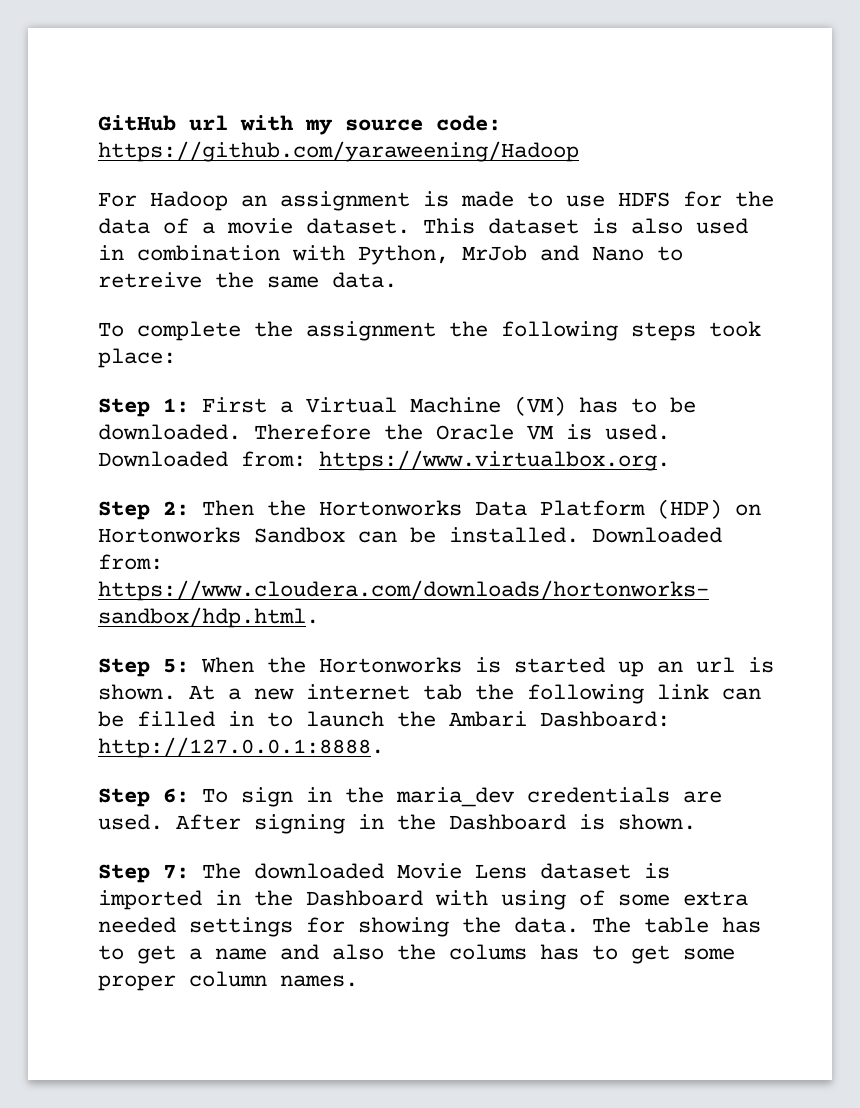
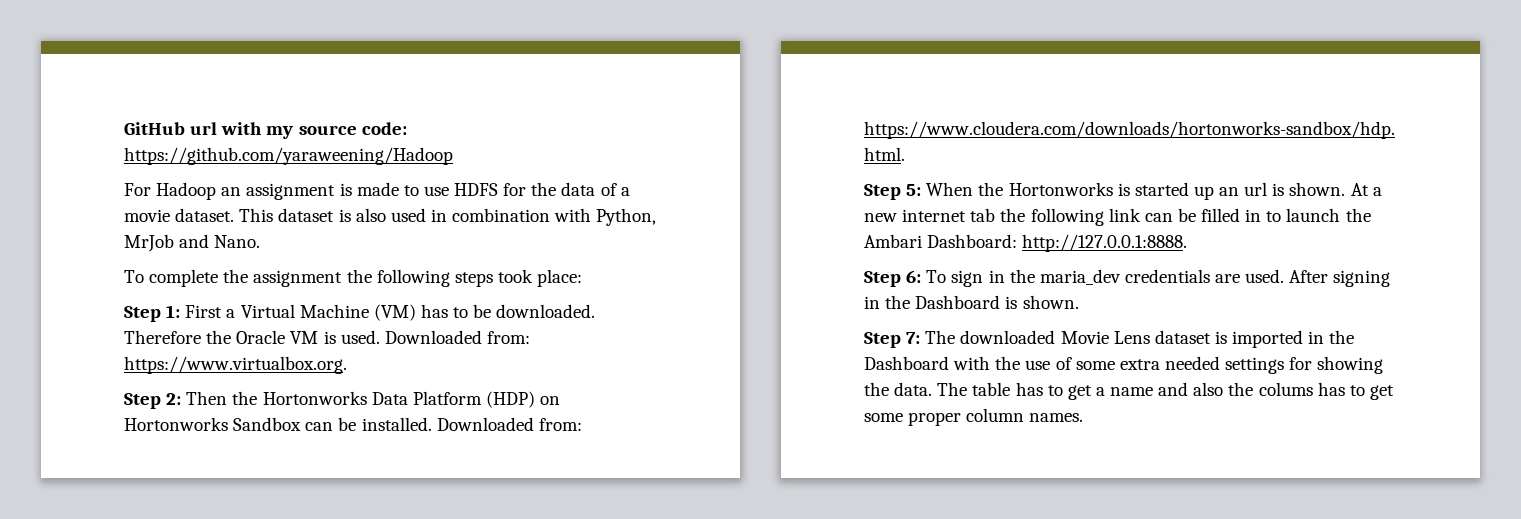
[592,246,683,261] [98,272,397,288] Nano to retreive the same data. -> [214,235,261,248] Nano.
[501,890,566,910] using -> [995,356,1051,370] the use

